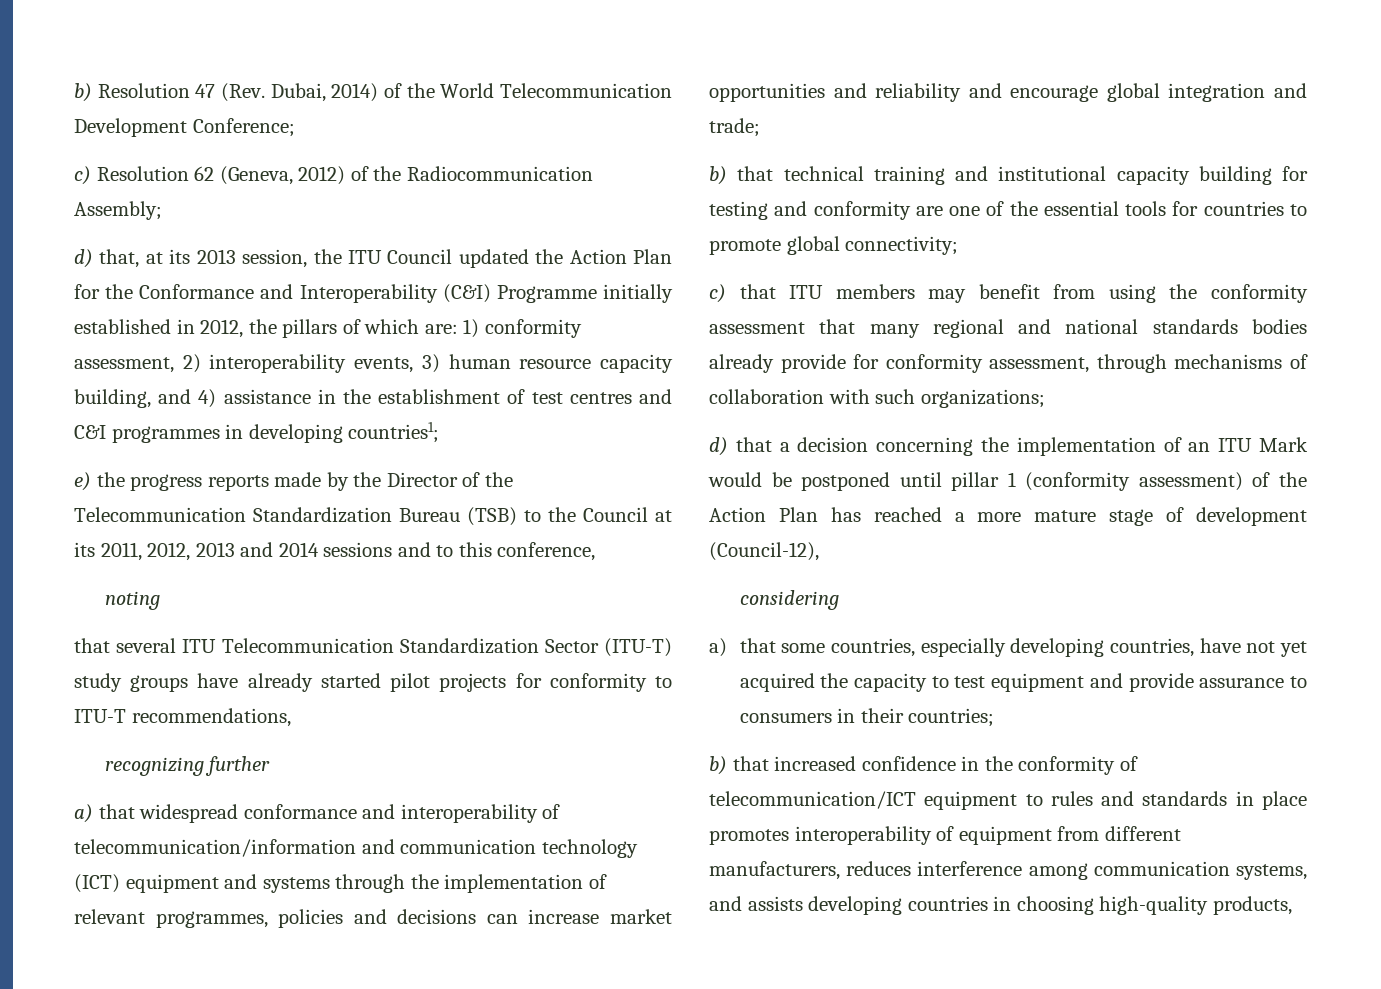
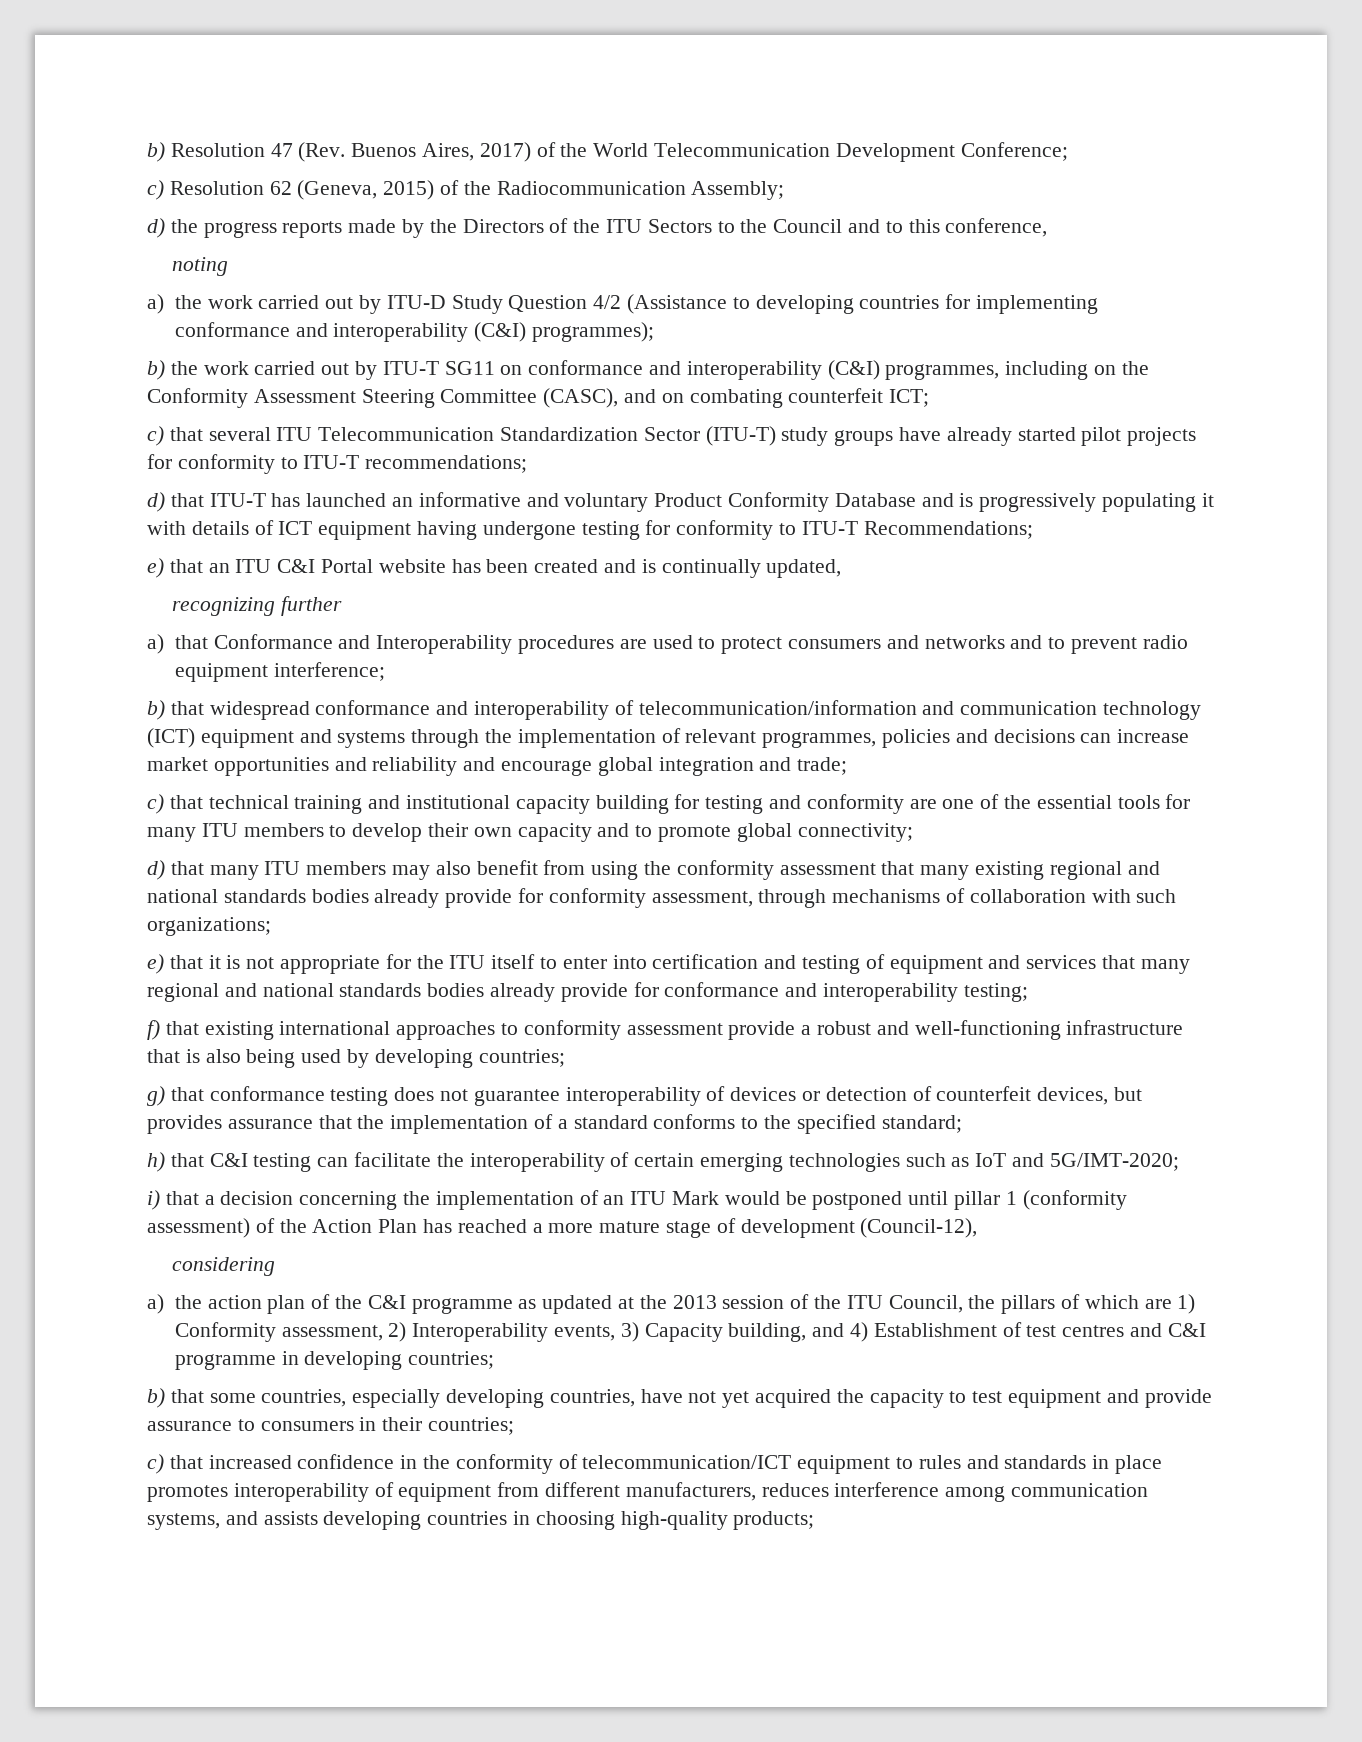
[270,83,379,102] Dubai, 2014) -> [351,142,531,162] Buenos Aires, 2017)
[298,166,346,185] 2012) -> [383,180,435,200] 2015)
[99,249,673,268] [74,284,673,303] [74,319,582,338] [74,354,673,373] [74,389,672,408] [74,422,440,443] [74,472,91,491] that, at its 2013 session, the ITU Council updated the Action Plan for the Conformance and Interoperability (C&I) Programme initially established in 2012, the pillars of which are: 1) conformity assessment, 2) interoperability events, 3) human resource capacity building, and 4) assistance in the establishment of test centres and C&I programmes in developing countries1; // e) -> (165, 228) none
[386,472,513,487] [74,507,672,526] [74,542,393,561] Director of the Telecommunication Standardization Bureau (TSB) to the Council at its 2011, 2012, 2013 and 2014 sessions -> [462,218,843,233] Directors of the ITU Sectors to the Council
(160, 600) none -> [147,294,1099,314] [174,322,654,342] [147,360,1149,380] [147,388,930,408] [147,426,164,446] a) the work carried out by ITU-D Study Question 4/2 (Assistance to developing countries for implementing conformance and interoperability (C&I) programmes); // b) the work carried out by ITU-T SG11 on conformance and interoperability (C&I) programmes, including on the Conformity Assessment Steering Committee (CASC), and on combating counterfeit ICT; // c)
[131,708,291,727] [104,756,271,776] [74,804,93,823] recommendations, // recognizing further // a) -> [365,455,528,473] [147,492,1214,512] [147,520,1033,540] [147,558,842,578] [171,596,342,616] [147,634,1188,654] [174,662,385,682] [147,700,165,720] recommendations; // d) that ITU-T has launched an informative and voluntary Product Conformity Database and is progressively populating it with details of ICT equipment having undergone testing for conformity to ITU-T Recommendations; // e) that an ITU C&I Portal website has been created and is continually updated, // recognizing further // a) that Conformance and Interoperability procedures are used to protect consumers and networks and to prevent radio equipment interference; // b)
[709,166,727,185] b) -> [147,794,164,814] c)
[1203,201,1284,216] countries -> [147,823,630,842] many ITU members to develop their own capacity and
[709,284,776,303] c) that -> [147,860,259,880] d) that many
(967, 296) none -> [435,861,471,875] also
(920, 331) none -> [975,861,1045,880] existing
[709,437,728,456] d) -> [147,954,1190,974] [147,982,1028,1002] [147,1020,1184,1040] [147,1049,565,1068] [147,1086,1143,1106] [147,1114,962,1134] [147,1152,1179,1172] [147,1190,160,1210] e) that it is not appropriate for the ITU itself to enter into certification and testing of equipment and services that many regional and national standards bodies already provide for conformance and interoperability testing; // f) that existing international approaches to conformity assessment provide a robust and well-functioning infrastructure that is also being used by developing countries; // g) that conformance testing does not guarantee interoperability of devices or detection of counterfeit devices, but provides assurance that the implementation of a standard conforms to the specified standard; // h) that C&I testing can facilitate the interoperability of certain emerging technologies such as IoT and 5G/IMT-2020; // i)
(727, 647) none -> [174,1294,1196,1314] [174,1322,1206,1342] [174,1351,495,1370] [147,1388,165,1408] the action plan of the C&I programme as updated at the 2013 session of the ITU Council, the pillars of which are 1) Conformity assessment, 2) Interoperability events, 3) Capacity building, and 4) Establishment of test centres and C&I programme in developing countries; // b)
[709,756,727,775] b) -> [147,1454,164,1474] c)
[1212,896,1292,915] products, -> [733,1511,815,1530] products;

